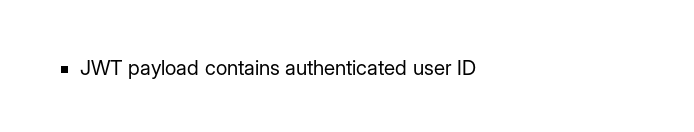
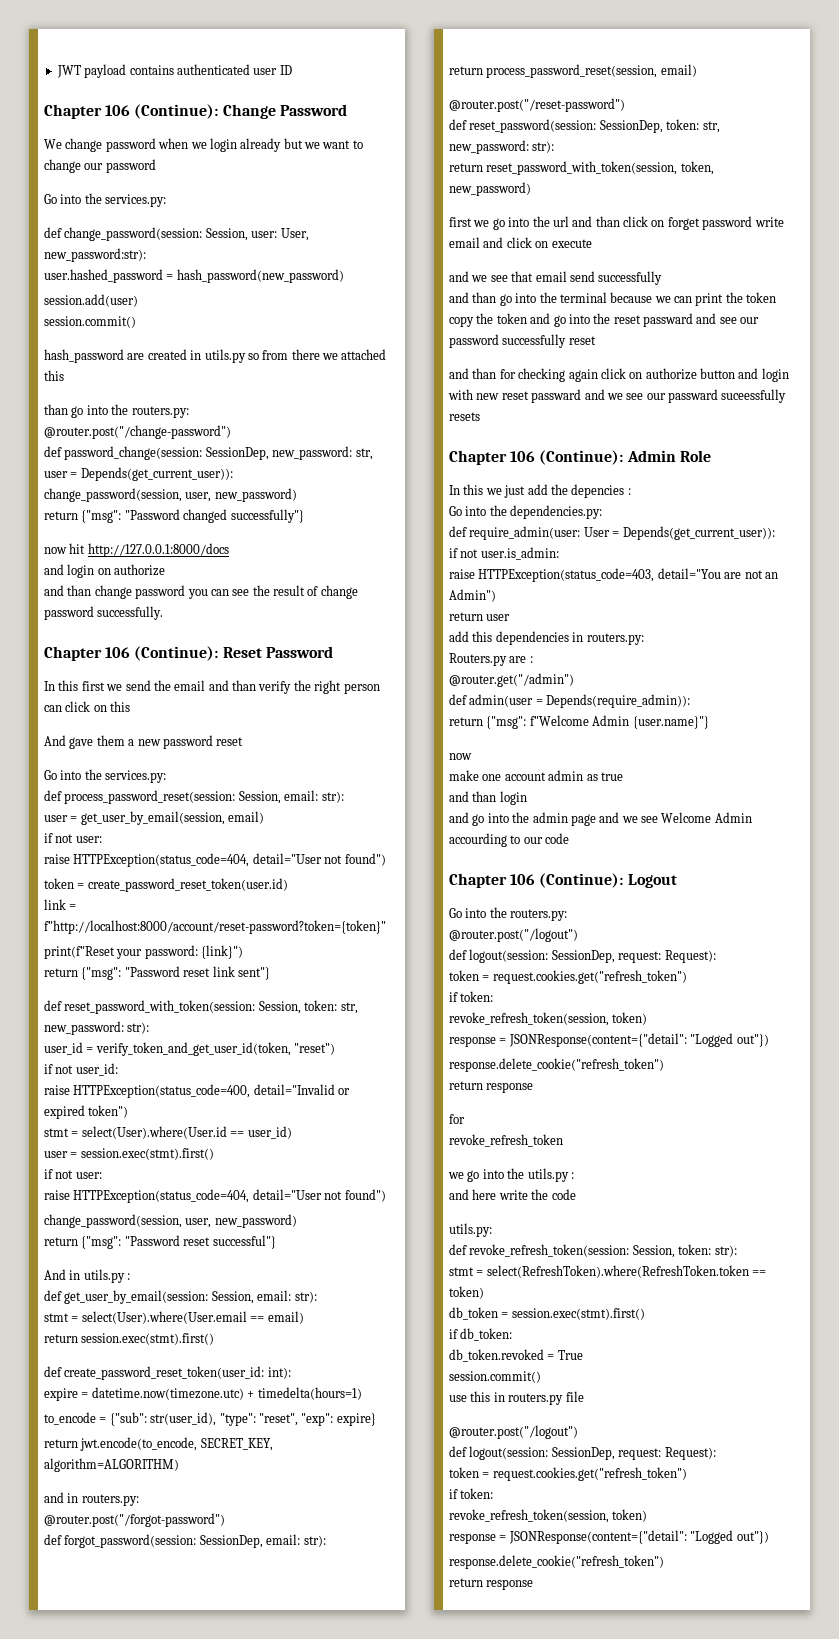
(477, 67) none -> [44,104,347,119] [44,138,363,152] [44,159,156,173] [44,193,167,207] [44,227,309,241] [44,248,146,262] [44,269,344,283] [44,294,138,307] [44,316,136,328] [44,349,387,363] [44,370,64,381] [44,404,189,418] [44,425,231,439] [44,446,373,460] [44,467,233,481] [44,488,297,502] [44,509,304,523] [44,543,229,557] [44,564,166,578] [44,585,358,599] [44,606,164,620] [44,646,333,661] [44,680,380,694] [44,701,131,712] [44,735,244,749] [44,769,167,783] [44,790,344,804] [44,811,265,825] [44,833,102,843] [44,853,386,867] [44,878,288,892] [44,899,77,910] [44,920,386,934] [44,945,244,959] [44,966,270,980] [44,1000,358,1014] [44,1021,150,1035] [44,1042,336,1056] [44,1063,118,1076] [44,1084,351,1098] [44,1105,129,1119] [44,1126,292,1139] [44,1148,214,1160] [44,1169,102,1179] [44,1189,386,1203] [44,1214,297,1228] [44,1235,276,1249] [44,1269,131,1283] [44,1290,317,1304] [44,1311,304,1324] [44,1333,215,1345] [44,1366,291,1380] [44,1387,362,1401] [44,1412,376,1426] [44,1437,273,1451] [44,1458,179,1472] [44,1492,139,1506] [44,1513,225,1527] [44,1534,326,1548] [449,64,697,78] [449,98,625,112] [449,119,720,133] [449,140,555,154] [449,161,714,175] [449,182,531,196] [449,216,784,230] [449,237,592,248] [449,271,663,285] [449,292,777,306] [449,313,760,327] [449,334,596,348] [449,368,789,382] [448,389,787,403] [449,412,480,421] [449,450,711,465] [449,484,631,498] [449,505,603,519] [449,526,775,540] [449,547,559,560] [449,568,778,582] [449,589,496,602] [449,612,511,621] [449,631,644,645] [449,653,533,666] [449,673,574,687] [449,694,691,708] [449,715,709,729] [449,753,472,760] [449,770,623,781] [449,791,527,805] [449,812,752,826] [449,833,570,847] [449,873,677,888] [449,907,568,921] [449,928,578,942] [449,949,716,963] [449,970,687,984] [449,991,494,1002] [449,1012,648,1026] [449,1033,769,1047] [449,1058,664,1072] [449,1081,534,1093] [449,1114,465,1124] [449,1134,563,1147] [448,1168,574,1182] [449,1189,576,1200] [449,1223,492,1237] [449,1244,737,1258] [449,1265,767,1278] [449,1286,484,1299] [449,1307,645,1320] [449,1328,513,1341] [449,1349,583,1362] [449,1371,541,1383] [449,1391,584,1405] [449,1425,578,1439] [449,1446,716,1460] [449,1467,687,1481] [449,1488,494,1499] [449,1509,648,1523] [449,1530,769,1544] [449,1555,664,1569] [449,1578,534,1590] // Chapter 106 (Continue): Change Password // We change password when we login already but we want to change our password // Go into the services.py: // def change_password(session: Session, user: User, new_password:str): // user.hashed_password = hash_password(new_password) // session.add(user) // session.commit() // hash_password are created in utils.py so from there we attached this // than go into the routers.py: // @router.post("/change-password") // def password_change(session: SessionDep, new_password: str, user = Depends(get_current_user)): // change_password(session, user, new_password) // return {"msg": "Password changed successfully"} // now hit http://127.0.0.1:8000/docs // and login on authorize // and than change password you can see the result of change password successfully. // Chapter 106 (Continue): Reset Password // In this first we send the email and than verify the right person can click on this // And gave them a new password reset // Go into the services.py: // def process_password_reset(session: Session, email: str): // user = get_user_by_email(session, email) // if not user: // raise HTTPException(status_code=404, detail="User not found") // token = create_password_reset_token(user.id) // link = f"http://localhost:8000/account/reset-password?token={token}" // print(f"Reset your password: {link}") // return {"msg": "Password reset link sent"} // def reset_password_with_token(session: Session, token: str, new_password: str): // user_id = verify_token_and_get_user_id(token, "reset") // if not user_id: // raise HTTPException(status_code=400, detail="Invalid or expired token") // stmt = select(User).where(User.id == user_id) // user = session.exec(stmt).first() // if not user: // raise HTTPException(status_code=404, detail="User not found") // change_password(session, user, new_password) // return {"msg": "Password reset successful"} // And in utils.py : // def get_user_by_email(session: Session, email: str): // stmt = select(User).where(User.email == email) // return session.exec(stmt).first() // def create_password_reset_token(user_id: int): // expire = datetime.now(timezone.utc) + timedelta(hours=1) // to_encode = {"sub": str(user_id), "type": "reset", "exp": expire} // return jwt.encode(to_encode, SECRET_KEY, algorithm=ALGORITHM) // and in routers.py: // @router.post("/forgot-password") // def forgot_password(session: SessionDep, email: str): // return process_password_reset(session, email) // @router.post("/reset-password") // def reset_password(session: SessionDep, token: str, new_password: str): // return reset_password_with_token(session, token, new_password) // first we go into the url and than click on forget password write email and click on execute // and we see that email send successfully // and than go into the terminal because we can print the token copy the token and go into the reset passward and see our password successfully reset // and than for checking again click on authorize button and login with new reset passward and we see our passward suceessfully resets // Chapter 106 (Continue): Admin Role // In this we just add the depencies : // Go into the dependencies.py: // def require_admin(user: User = Depends(get_current_user)): // if not user.is_admin: // raise HTTPException(status_code=403, detail="You are not an Admin") // return user // add this dependencies in routers.py: // Routers.py are : // @router.get("/admin") // def admin(user = Depends(require_admin)): // return {"msg": f"Welcome Admin {user.name}"} // now // make one account admin as true // and than login // and go into the admin page and we see Welcome Admin accourding to our code // Chapter 106 (Continue): Logout // Go into the routers.py: // @router.post("/logout") // def logout(session: SessionDep, request: Request): // token = request.cookies.get("refresh_token") // if token: // revoke_refresh_token(session, token) // response = JSONResponse(content={"detail": "Logged out"}) // response.delete_cookie("refresh_token") // return response // for // revoke_refresh_token // we go into the utils.py : // and here write the code // utils.py: // def revoke_refresh_token(session: Session, token: str): // stmt = select(RefreshToken).where(RefreshToken.token == token) // db_token = session.exec(stmt).first() // if db_token: // db_token.revoked = True // session.commit() // use this in routers.py file // @router.post("/logout") // def logout(session: SessionDep, request: Request): // token = request.cookies.get("refresh_token") // if token: // revoke_refresh_token(session, token) // response = JSONResponse(content={"detail": "Logged out"}) // response.delete_cookie("refresh_token") // return response

